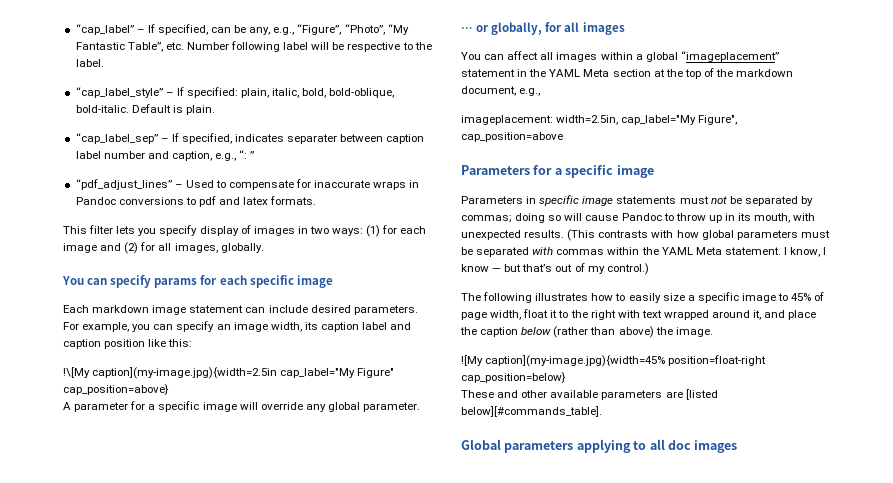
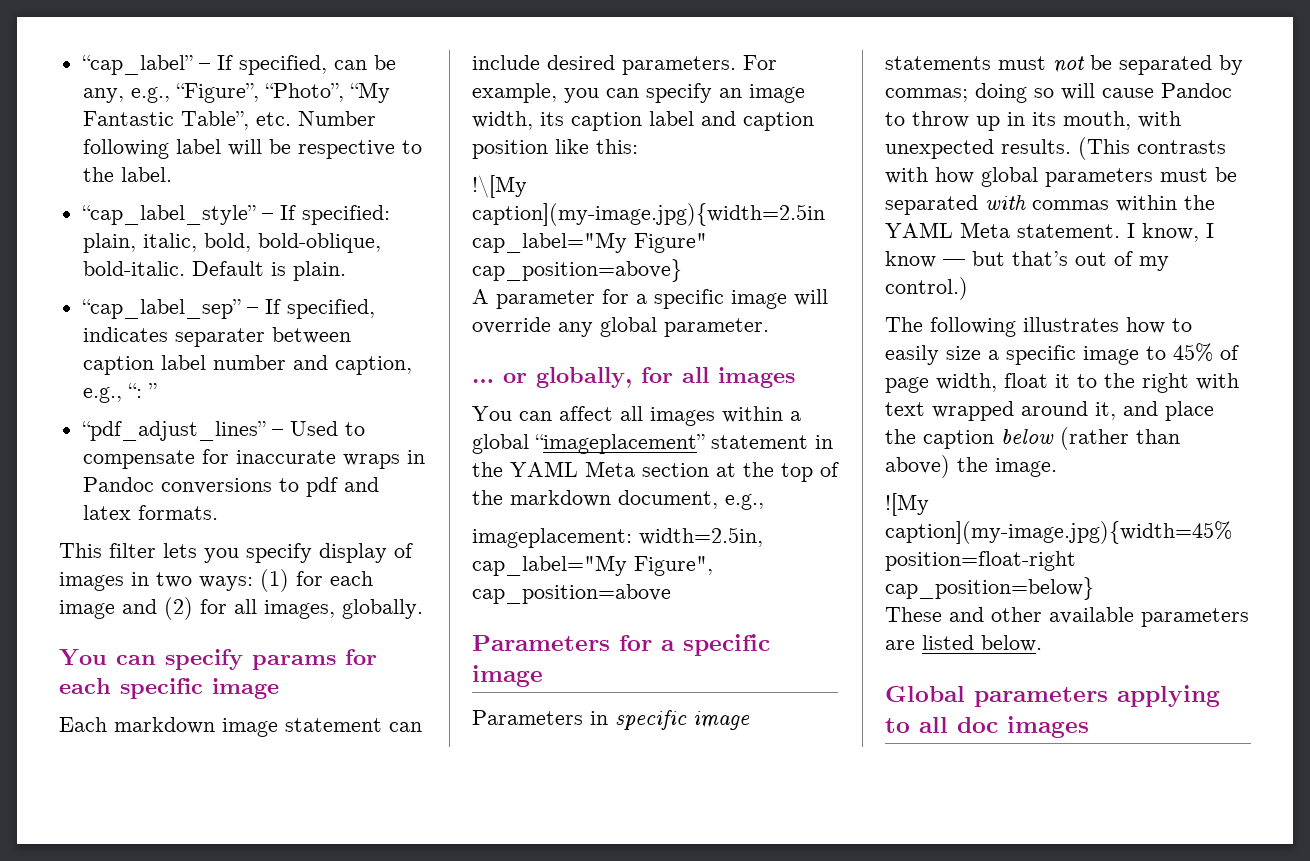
[685,389,718,400] [461,406,602,417] [listed below][#commands_table]. -> [922,635,1042,652] listed below.

